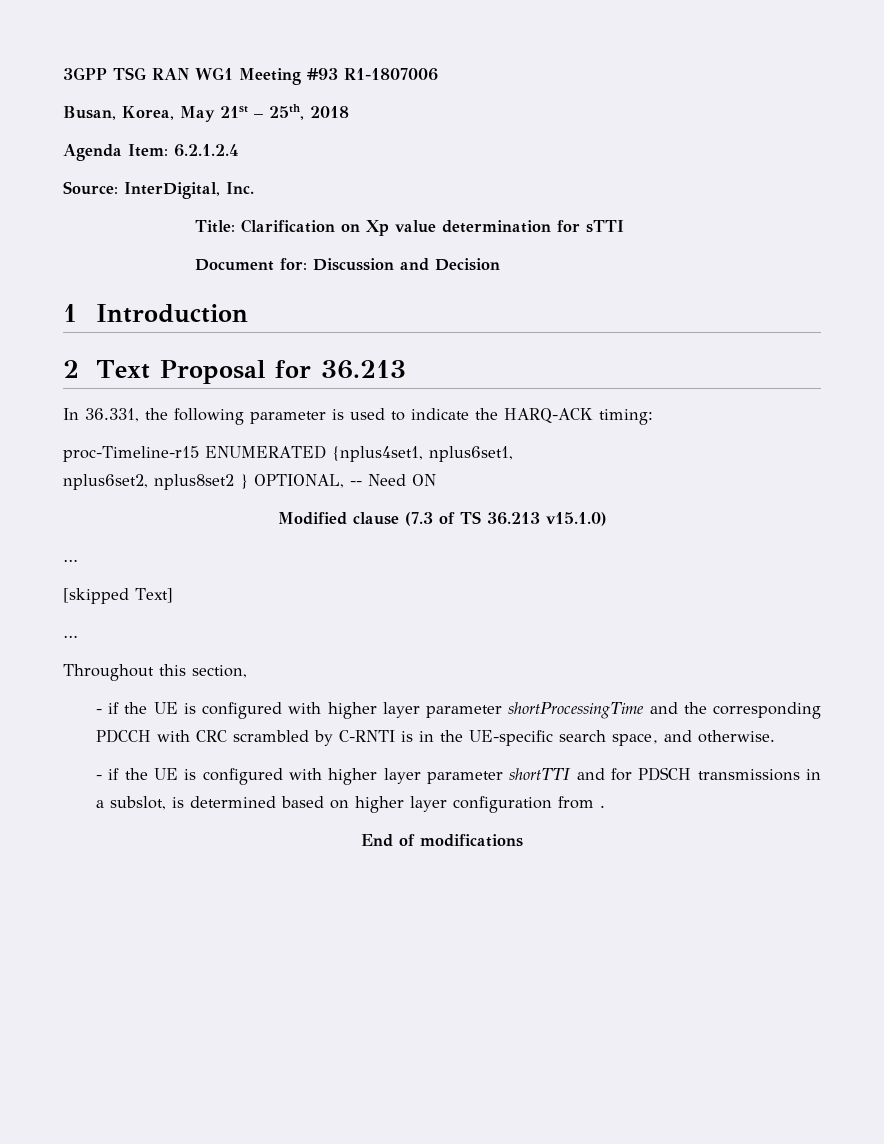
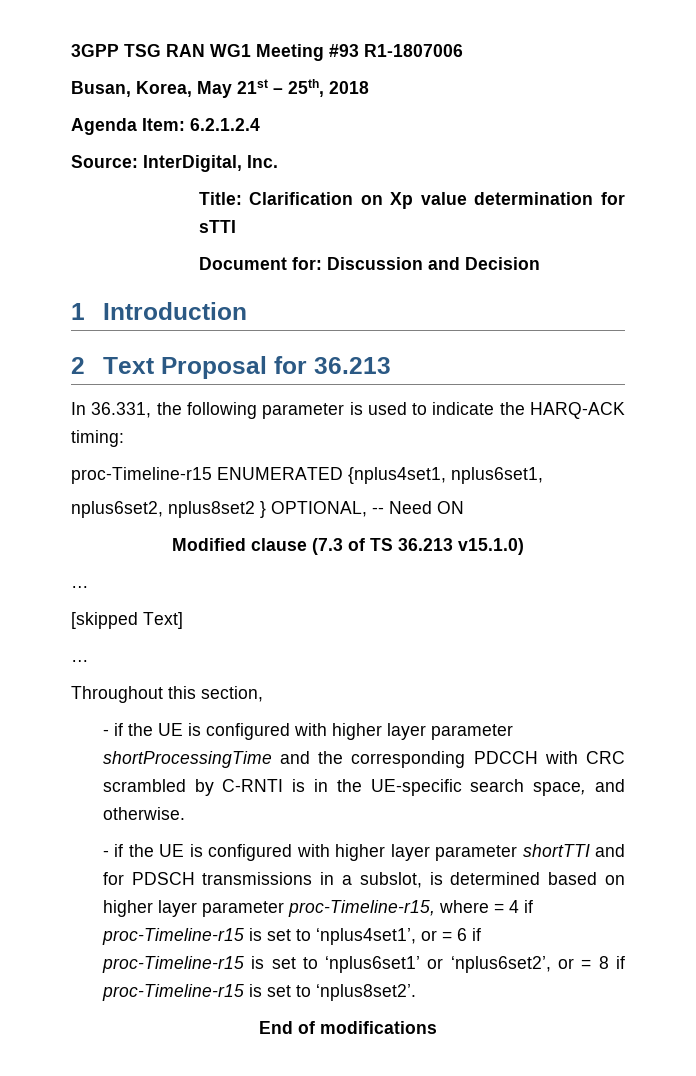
[452,796,605,813] configuration from . -> [201,900,533,917] [101,928,481,945] [101,956,625,973] [101,984,416,1001] parameter proc-Timeline-r15, where = 4 if proc-Timeline-r15 is set to ‘nplus4set1’, or = 6 if proc-Timeline-r15 is set to ‘nplus6set1’ or ‘nplus6set2’, or = 8 if proc-Timeline-r15 is set to ‘nplus8set2’.

